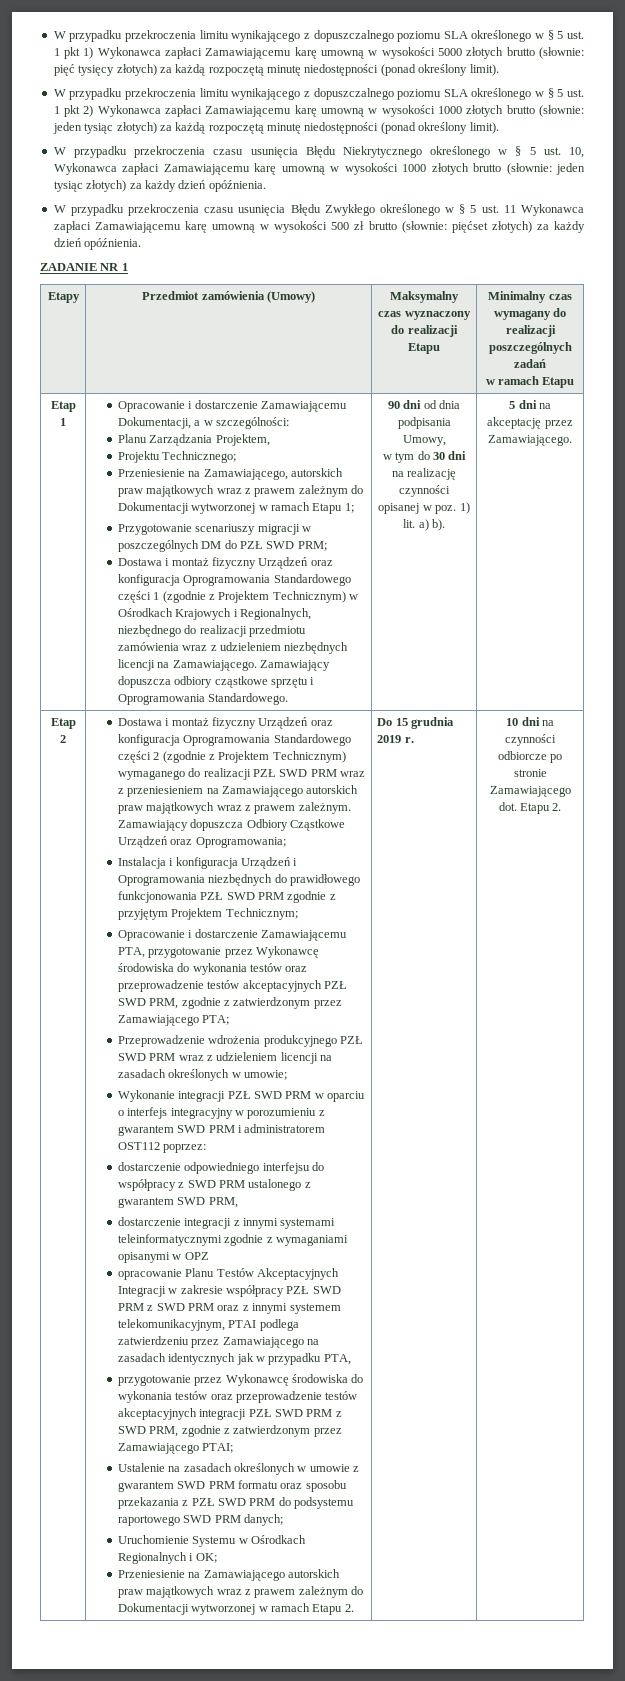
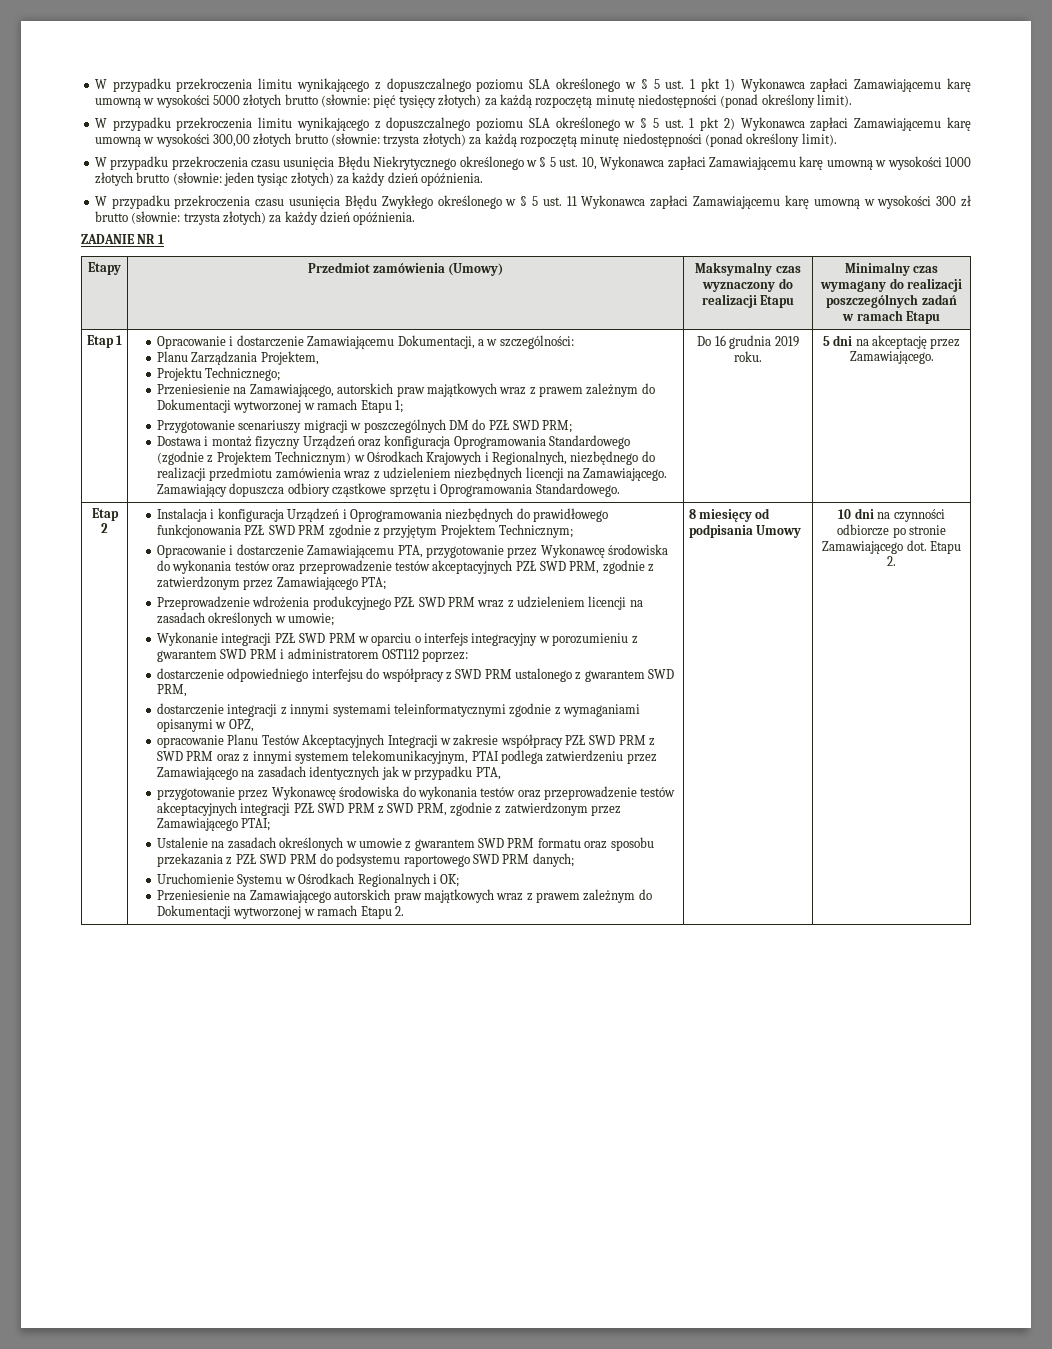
[438,105,585,117] [52,122,114,134] 1000 złotych brutto (słownie: jeden tysiąc -> [212,133,420,147] 300,00 złotych brutto (słownie: trzysta
[331,222,350,230] 500 -> [936,196,957,206] 300
[451,221,488,233] pięćset -> [183,213,220,225] trzysta
[117,591,160,603] części 1 -> (631, 442) none
[387,400,461,409] [397,417,451,429] [402,435,446,446] [382,451,467,463] [391,468,457,480] [399,485,450,497] [378,502,470,514] [403,519,445,531] 90 dni od dnia podpisania Umowy, // w tym do 30 dni na realizację czynności opisanej w poz. 1) lit. a) b). -> [697,335,799,349] [734,351,762,362] Do 16 grudnia 2019 roku.
[117,717,333,729] [117,734,351,746] [117,751,346,763] [117,768,366,780] [117,785,359,797] [117,802,351,814] [117,819,346,831] [117,836,286,848] Dostawa i montaż fizyczny Urządzeń oraz konfiguracja Oprogramowania Standardowego części 2 (zgodnie z Projektem Technicznym) wymaganego do realizacji PZŁ SWD PRM wraz z przeniesieniem na Zamawiającego autorskich praw majątkowych wraz z prawem zależnym. Zamawiający dopuszcza Odbiory Cząstkowe Urządzeń oraz Oprogramowania; // -> (108, 528) none
[184,1252,209,1260] OPZ -> [228,719,254,732] OPZ,
[377,717,455,729] [377,735,414,743] Do 15 grudnia 2019 r. -> [688,508,771,522] [688,524,802,538] 8 miesięcy od podpisania Umowy

